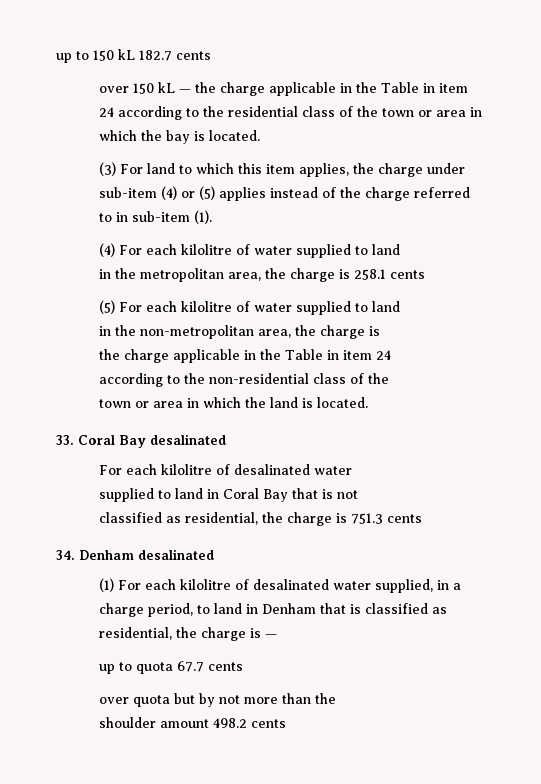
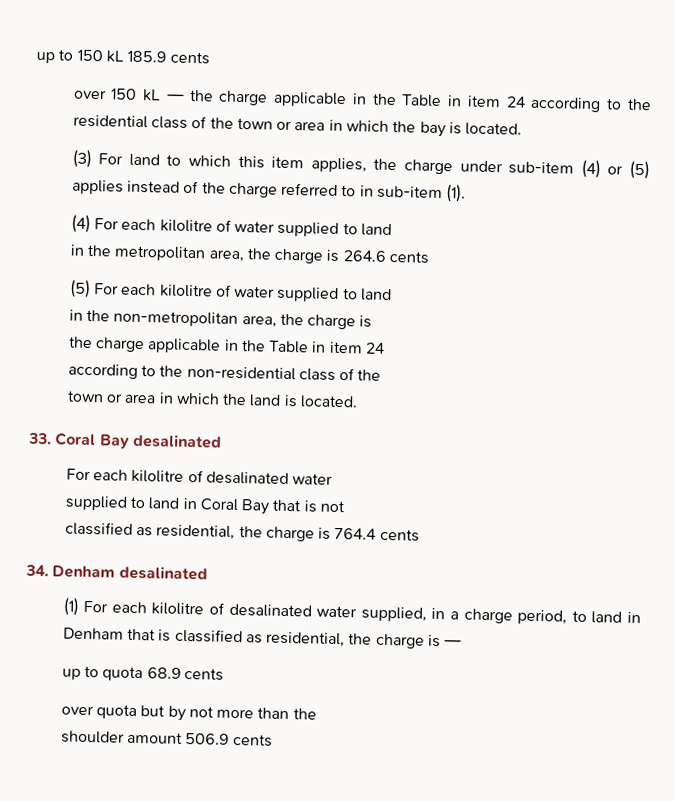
[139,50,172,61] 182.7 -> [127,50,167,63] 185.9
[353,269,386,280] 258.1 -> [342,250,387,262] 264.6
[350,513,383,524] 751.3 -> [334,527,377,540] 764.4
[176,661,204,672] 67.7 -> [146,667,181,679] 68.9
[212,718,247,728] 498.2 -> [185,733,230,745] 506.9

